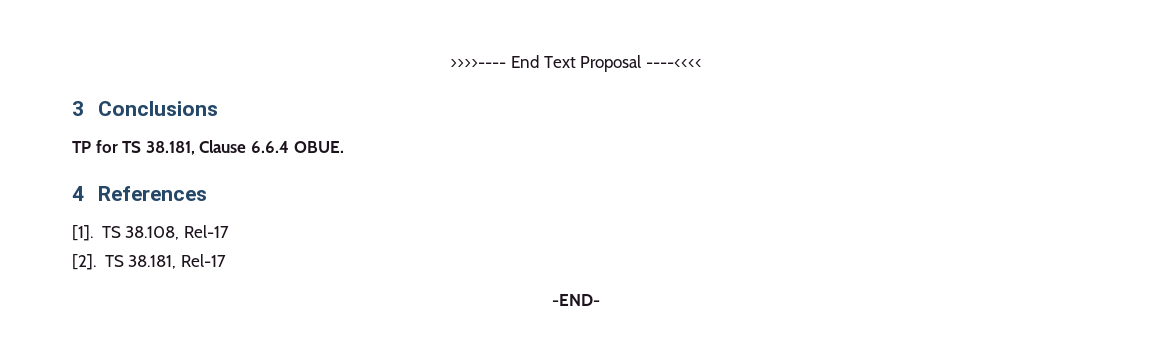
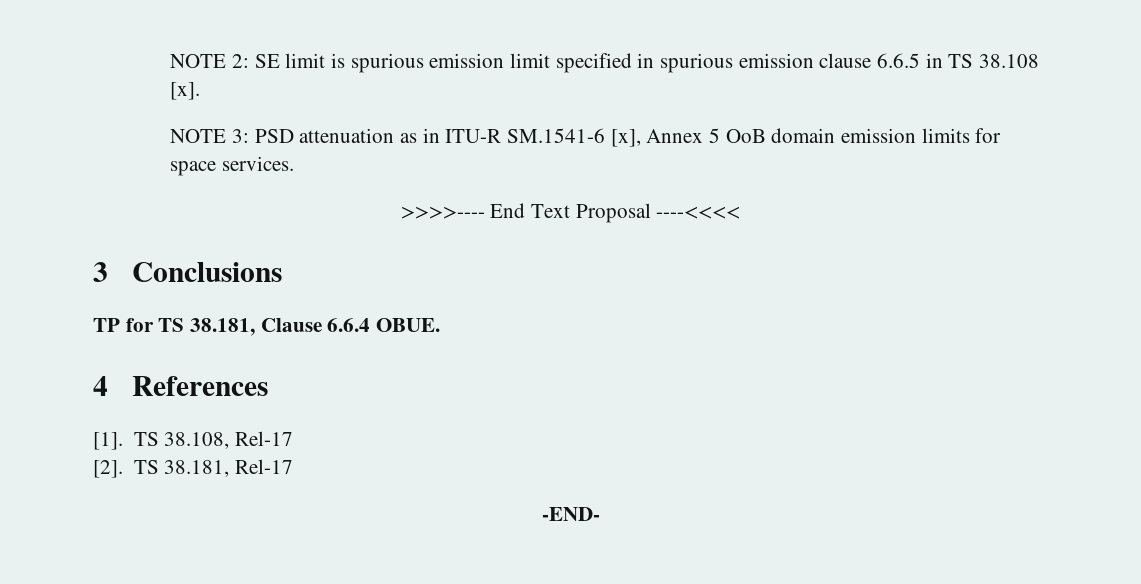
(450, 63) none -> [170,53,1039,73] [170,82,201,100] [170,128,1002,147] [170,156,294,176] NOTE 2: SE limit is spurious emission limit specified in spurious emission clause 6.6.5 in TS 38.108 [x]. // NOTE 3: PSD attenuation as in ITU-R SM.1541-6 [x], Annex 5 OoB domain emission limits for space services. //

